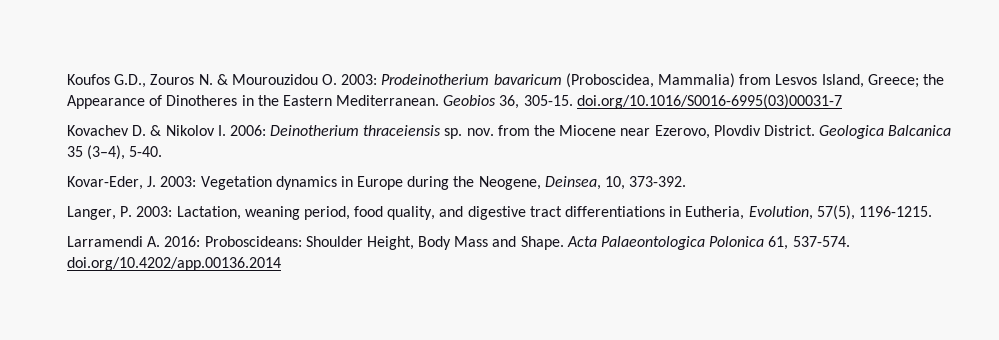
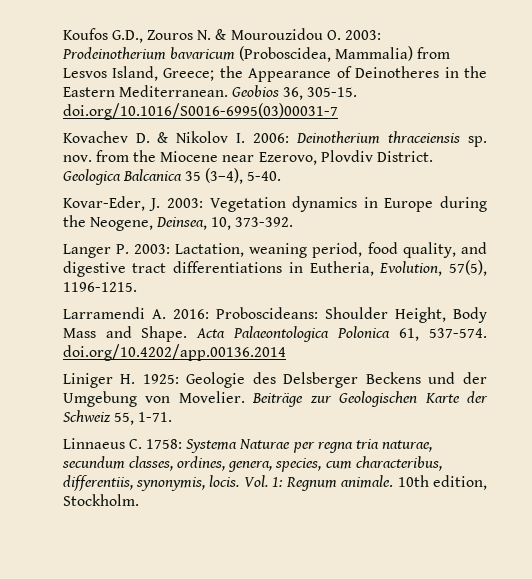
[166,95,238,106] Dinotheres -> [355,66,440,78] Deinotheres
[66,206,116,220] Langer, -> [62,244,111,258] Langer
(281, 264) none -> [62,372,487,388] [62,391,488,407] [62,410,173,425] [62,438,433,453] [61,456,442,472] [62,475,487,491] [62,494,139,506] // Liniger H. 1925: Geologie des Delsberger Beckens und der Umgebung von Movelier. Beiträge zur Geologischen Karte der Schweiz 55, 1-71. // Linnaeus C. 1758: Systema Naturae per regna tria naturae, secundum classes, ordines, genera, species, cum characteribus, differentiis, synonymis, locis. Vol. 1: Regnum animale. 10th edition, Stockholm.

